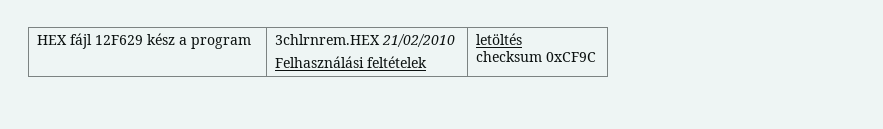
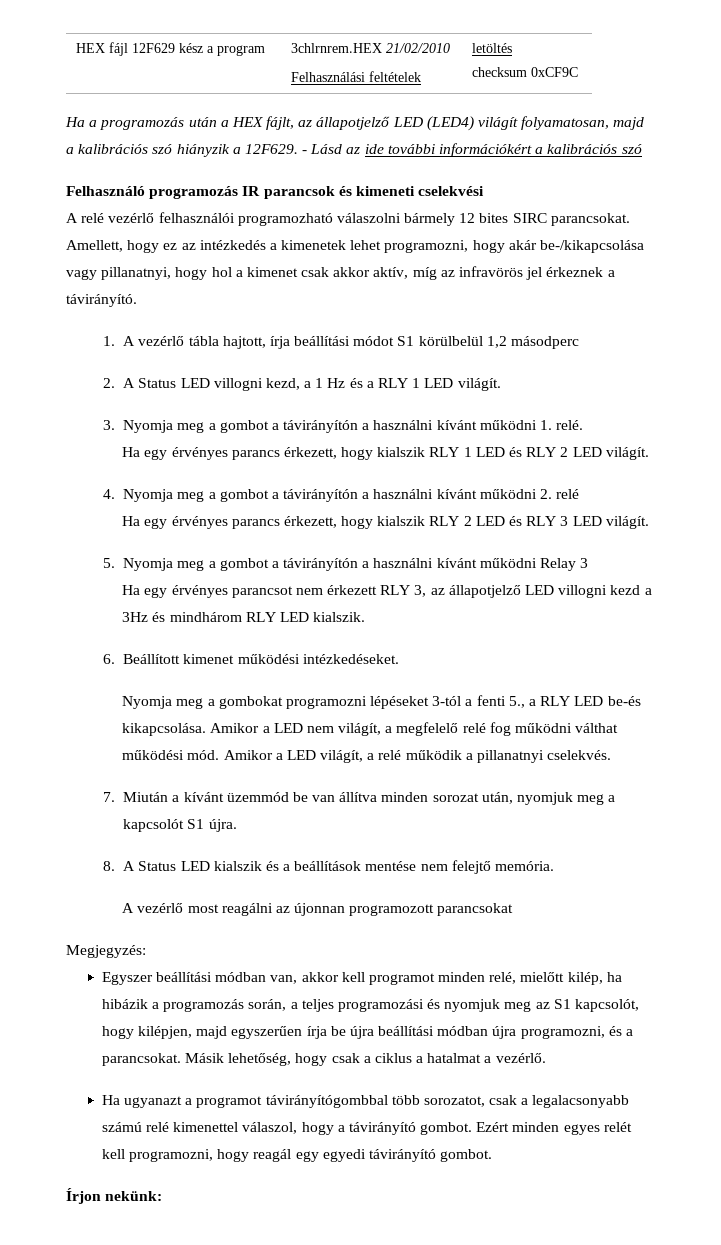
(597, 57) none -> [65,116,645,131] [66,143,642,157] [66,186,485,199] [66,212,630,226] [66,240,645,253] [66,266,615,280] [66,294,137,307] [103,336,580,349] [103,378,501,391] [103,420,584,433] [122,447,649,460] [103,489,580,502] [122,516,649,529] [103,558,589,571] [122,585,652,598] [122,612,366,622] [103,654,399,664] [122,695,641,709] [122,722,619,736] [122,750,612,763] [103,792,616,805] [123,819,237,832] [103,860,555,874] [122,903,514,916] [66,945,146,958] [101,972,622,985] [101,999,639,1012] [101,1026,633,1039] [101,1053,546,1066] [101,1095,630,1108] [101,1122,632,1135] [101,1149,493,1162] [66,1188,163,1204] // Ha a programozás után a HEX fájlt, az állapotjelző LED (LED4) világít folyamatosan, majd a kalibrációs szó hiányzik a 12F629. - Lásd az ide további információkért a kalibrációs szó // Felhasználó programozás IR parancsok és kimeneti cselekvési // A relé vezérlő felhasználói programozható válaszolni bármely 12 bites SIRC parancsokat. Amellett, hogy ez az intézkedés a kimenetek lehet programozni, hogy akár be-/kikapcsolása vagy pillanatnyi, hogy hol a kimenet csak akkor aktív, míg az infravörös jel érkeznek a távirányító. // 1. A vezérlő tábla hajtott, írja beállítási módot S1 körülbelül 1,2 másodperc // 2. A Status LED villogni kezd, a 1 Hz és a RLY 1 LED világít. // 3. Nyomja meg a gombot a távirányítón a használni kívánt működni 1. relé. // Ha egy érvényes parancs érkezett, hogy kialszik RLY 1 LED és RLY 2 LED világít. // 4. Nyomja meg a gombot a távirányítón a használni kívánt működni 2. relé // Ha egy érvényes parancs érkezett, hogy kialszik RLY 2 LED és RLY 3 LED világít. // 5. Nyomja meg a gombot a távirányítón a használni kívánt működni Relay 3 // Ha egy érvényes parancsot nem érkezett RLY 3, az állapotjelző LED villogni kezd a 3Hz és mindhárom RLY LED kialszik. // 6. Beállított kimenet működési intézkedéseket. // Nyomja meg a gombokat programozni lépéseket 3-tól a fenti 5., a RLY LED be-és kikapcsolása. Amikor a LED nem világít, a megfelelő relé fog működni válthat működési mód. Amikor a LED világít, a relé működik a pillanatnyi cselekvés. // 7. Miután a kívánt üzemmód be van állítva minden sorozat után, nyomjuk meg a kapcsolót S1 újra. // 8. A Status LED kialszik és a beállítások mentése nem felejtő memória. // A vezérlő most reagálni az újonnan programozott parancsokat // Megjegyzés: // Egyszer beállítási módban van, akkor kell programot minden relé, mielőtt kilép, ha hibázik a programozás során, a teljes programozási és nyomjuk meg az S1 kapcsolót, hogy kilépjen, majd egyszerűen írja be újra beállítási módban újra programozni, és a parancsokat. Másik lehetőség, hogy csak a ciklus a hatalmat a vezérlő. // Ha ugyanazt a programot távirányítógombbal több sorozatot, csak a legalacsonyabb számú relé kimenettel válaszol, hogy a távirányító gombot. Ezért minden egyes relét kell programozni, hogy reagál egy egyedi távirányító gombot. // Írjon nekünk:

